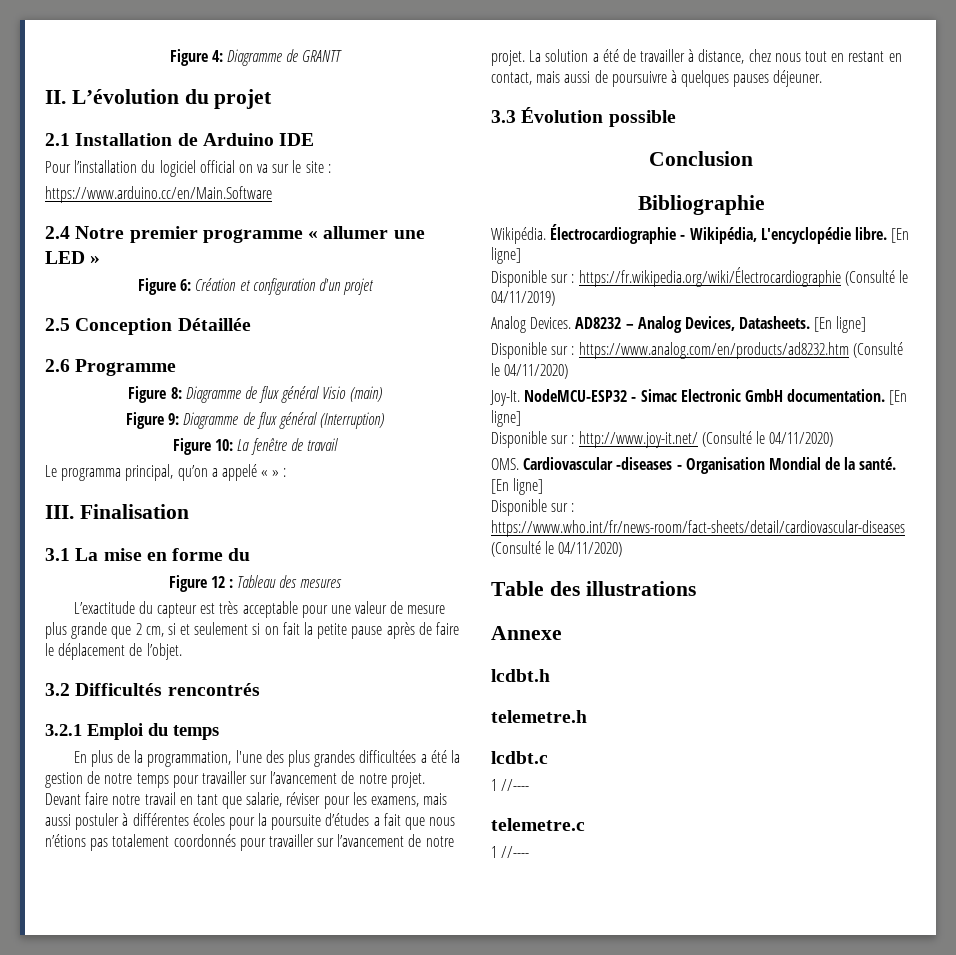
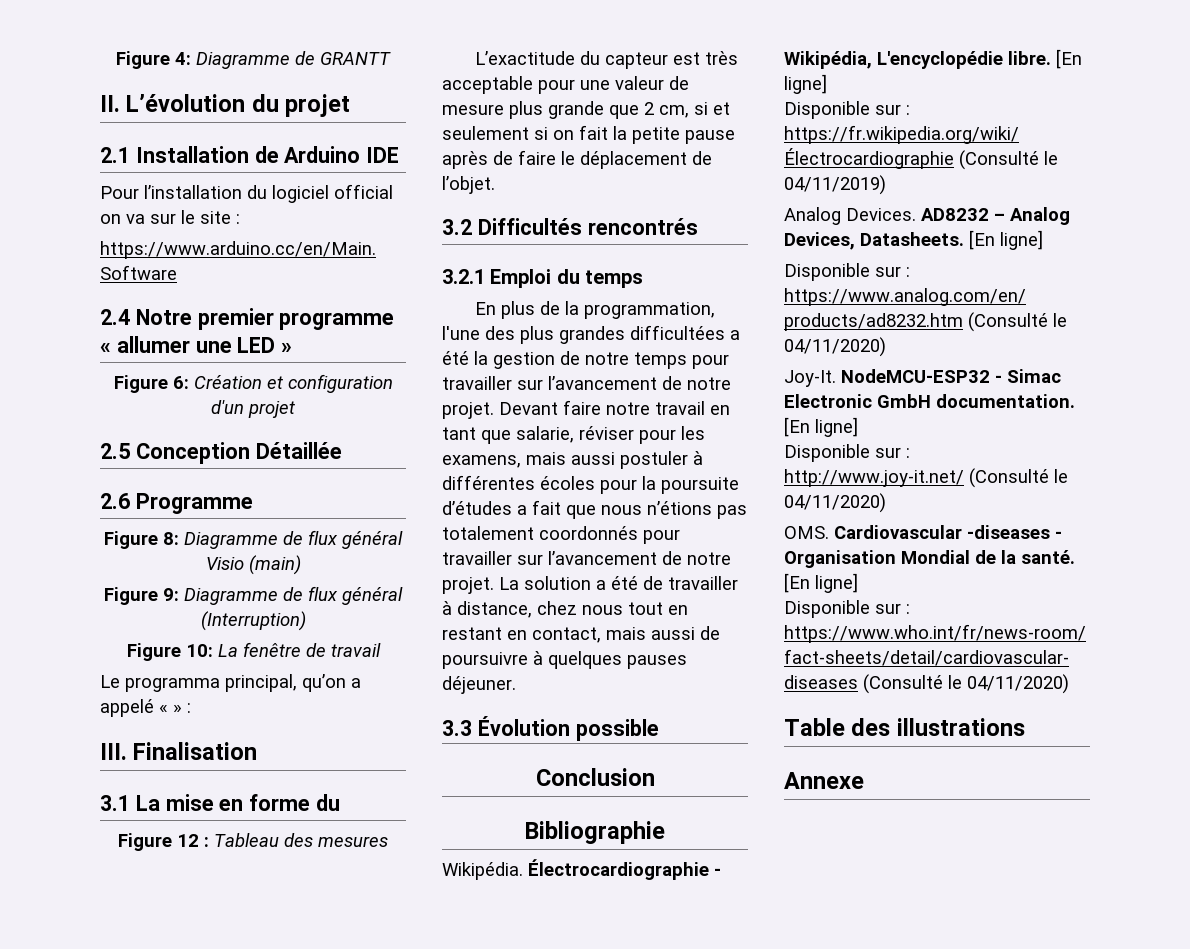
[491,669,550,682] [491,710,587,723] [491,751,548,764] [491,779,530,791] [491,818,585,831] [491,846,530,858] // lcdbt.h // telemetre.h // lcdbt.c // 1 //---- // telemetre.c // 1 //---- -> (864, 780) none

